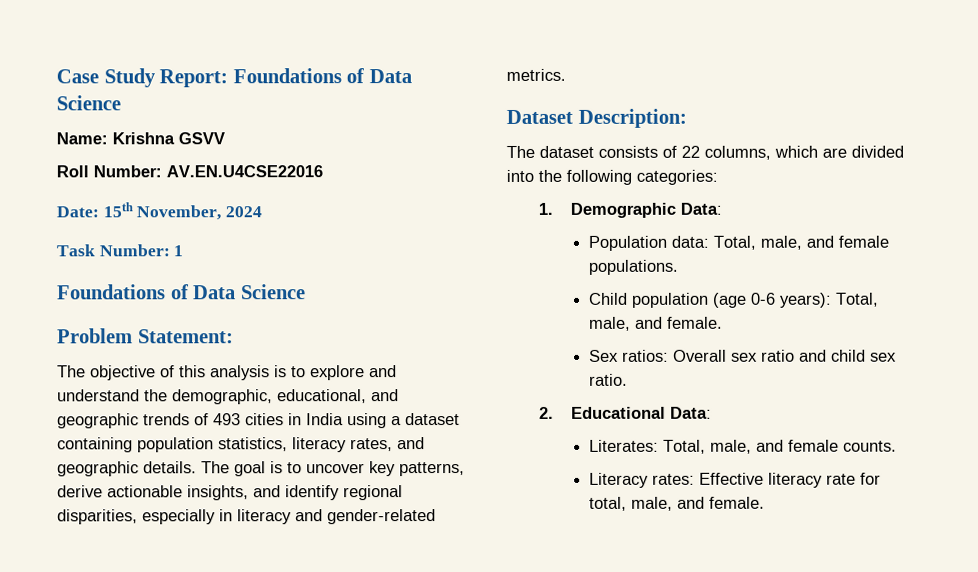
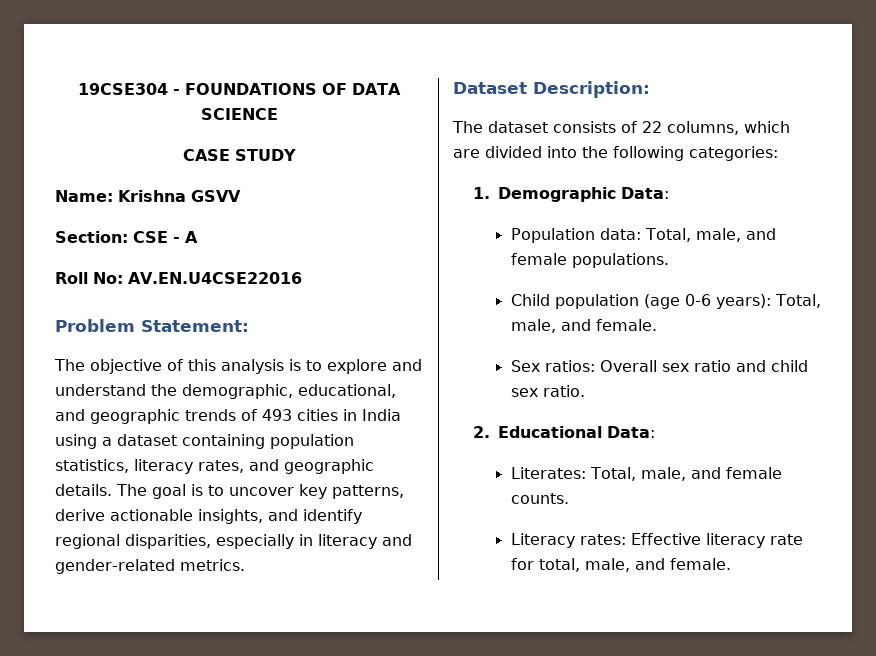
[56,68,412,88] [56,95,121,111] Case Study Report: Foundations of Data Science -> [78,83,402,95] [200,108,278,120] [182,149,296,161] 19CSE304 - FOUNDATIONS OF DATA SCIENCE // CASE STUDY
(225, 138) none -> [55,231,198,243] // Section: CSE - A
[93,165,162,178] Number: -> [93,272,123,284] No:
[56,202,263,221] [56,244,184,257] [56,284,306,300] // Date: 15th November, 2024 // Task Number: 1 // Foundations of Data Science -> (302, 278) none

